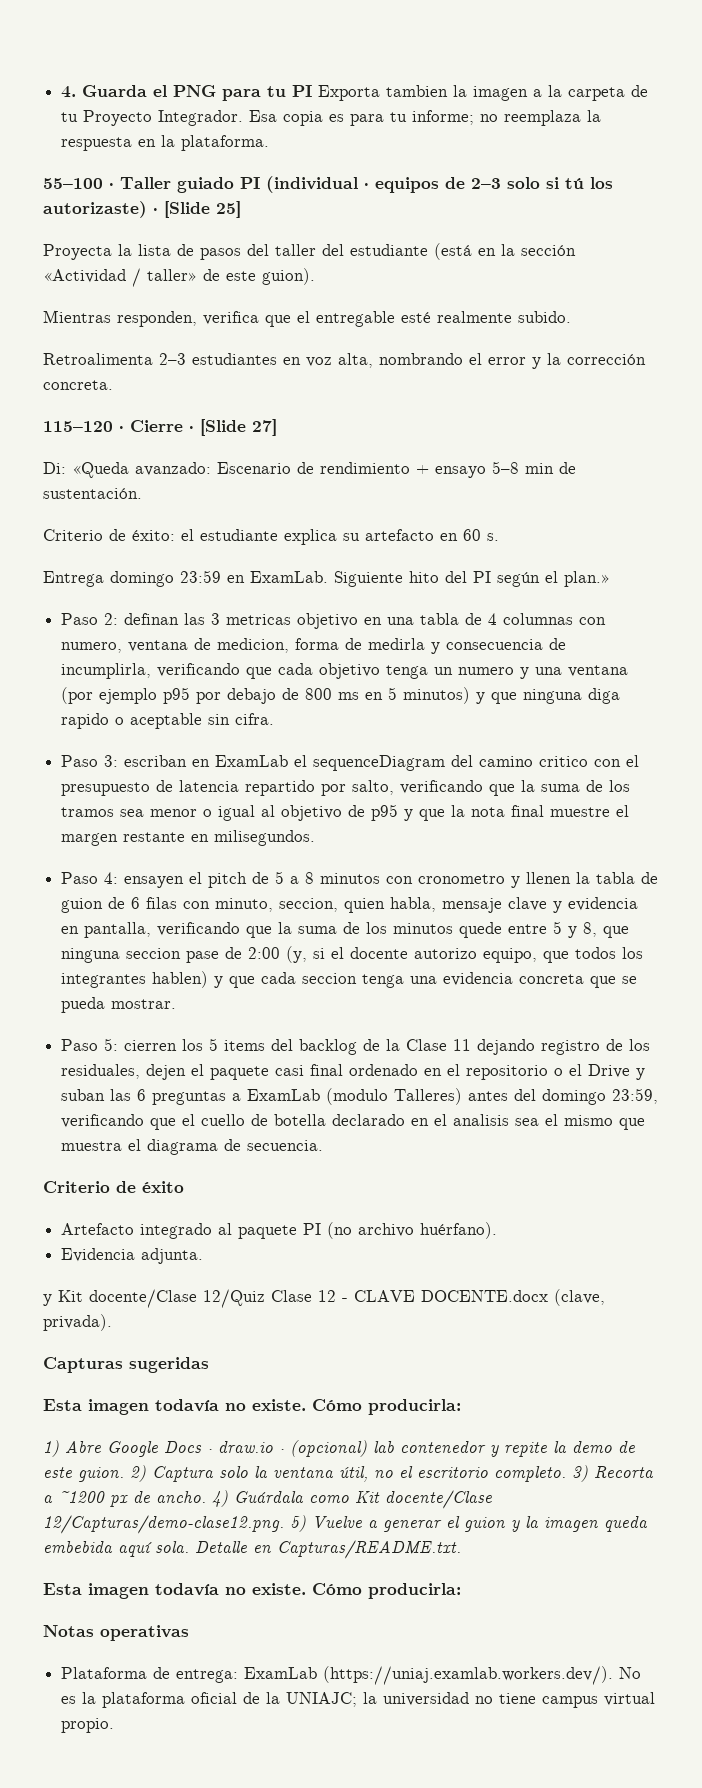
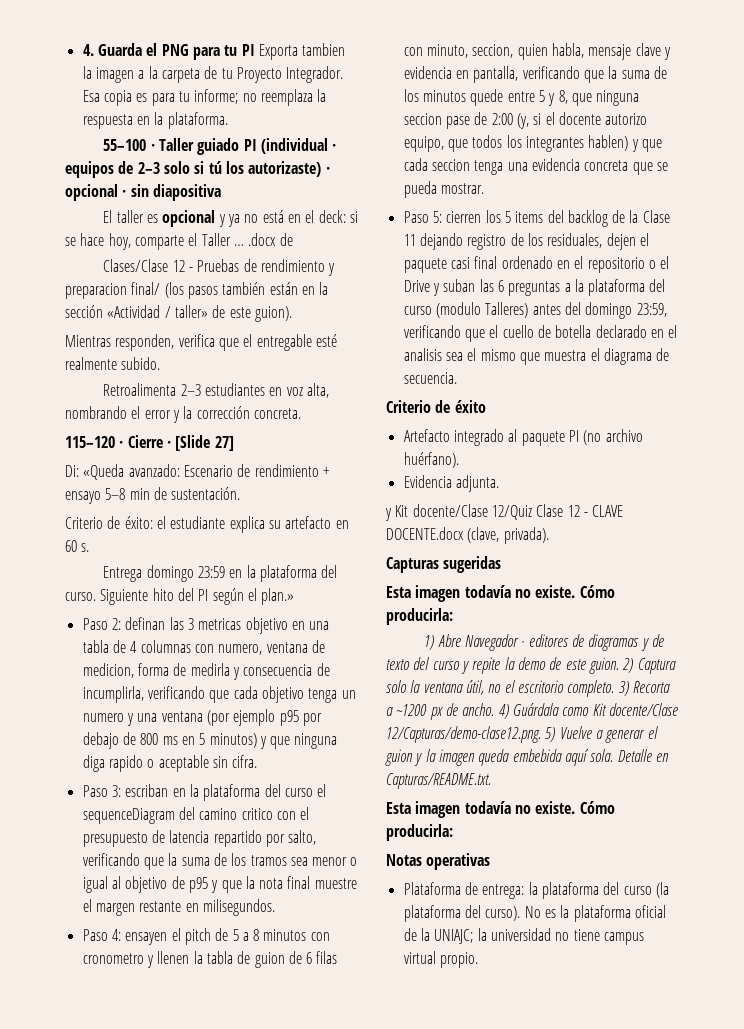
[164,201,241,218] [43,243,472,260] [Slide 25] // Proyecta la lista de pasos del taller del estudiante (está -> [65,184,221,201] [103,210,358,227] [65,233,293,250] [103,259,336,276] [65,282,298,299] opcional · sin diapositiva // El taller es opcional y ya no está en el deck: si se hace hoy, comparte el Taller … .docx de // Clases/Clase 12 - Pruebas de rendimiento y preparacion final/ (los pasos también están
[250,571,328,583] ExamLab. -> [246,565,338,582] [65,592,96,601] la plataforma del curso.
[215,755,289,767] ExamLab -> [189,784,313,801] la plataforma del curso
[247,1089,321,1101] ExamLab -> [574,279,666,296] [403,306,432,315] la plataforma del curso
[107,1440,486,1457] Google Docs · draw.io · (opcional) lab contenedor -> [465,634,665,651] [386,657,460,670] Navegador · editores de diagramas y de texto del curso
[244,1666,614,1685] ExamLab (https://uniaj.examlab.workers.dev/). -> [528,882,669,899] [403,905,521,922] la plataforma del curso (la plataforma del curso).

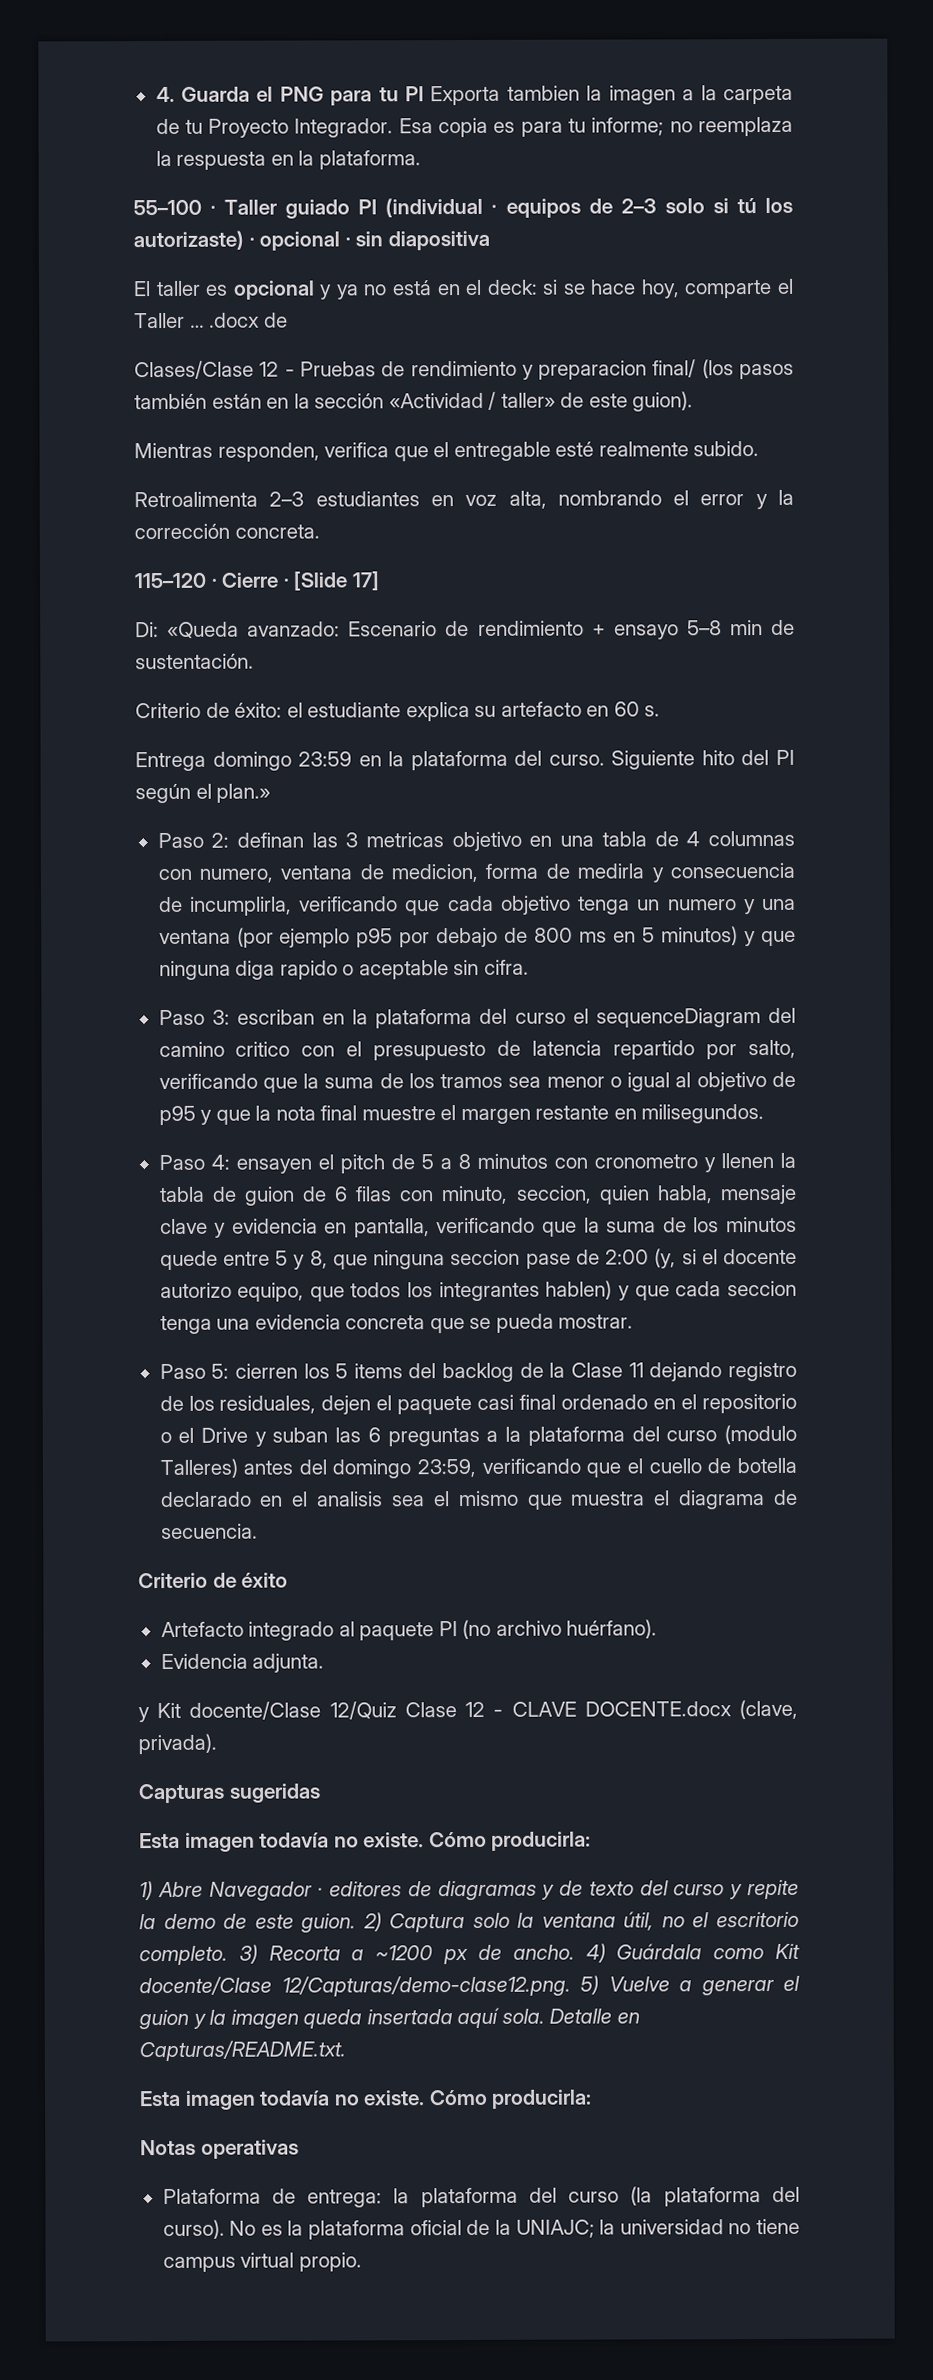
[214,436,234,451] 27] -> [351,571,380,591] 17]
[512,749,562,762] embebida -> [366,2009,453,2025] insertada

